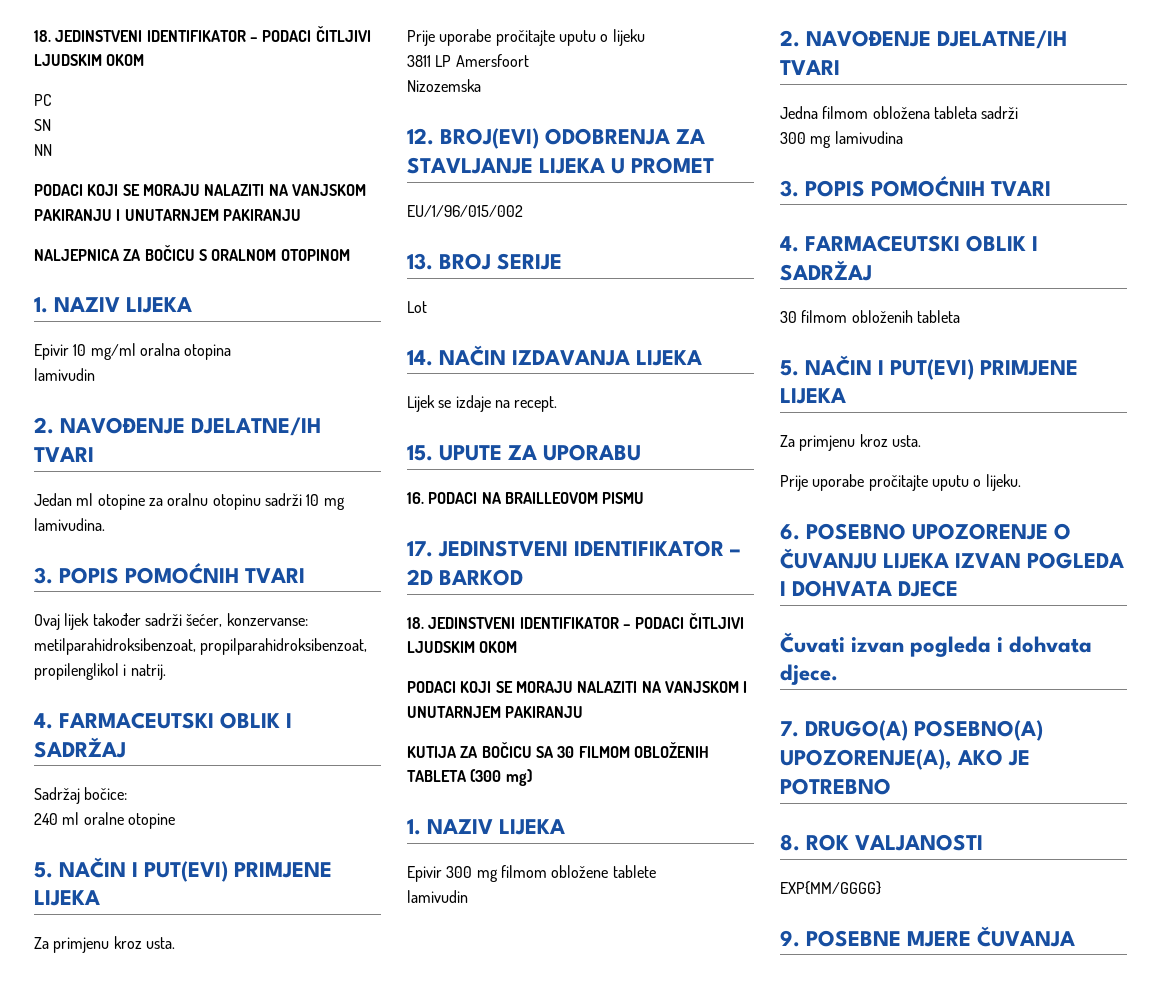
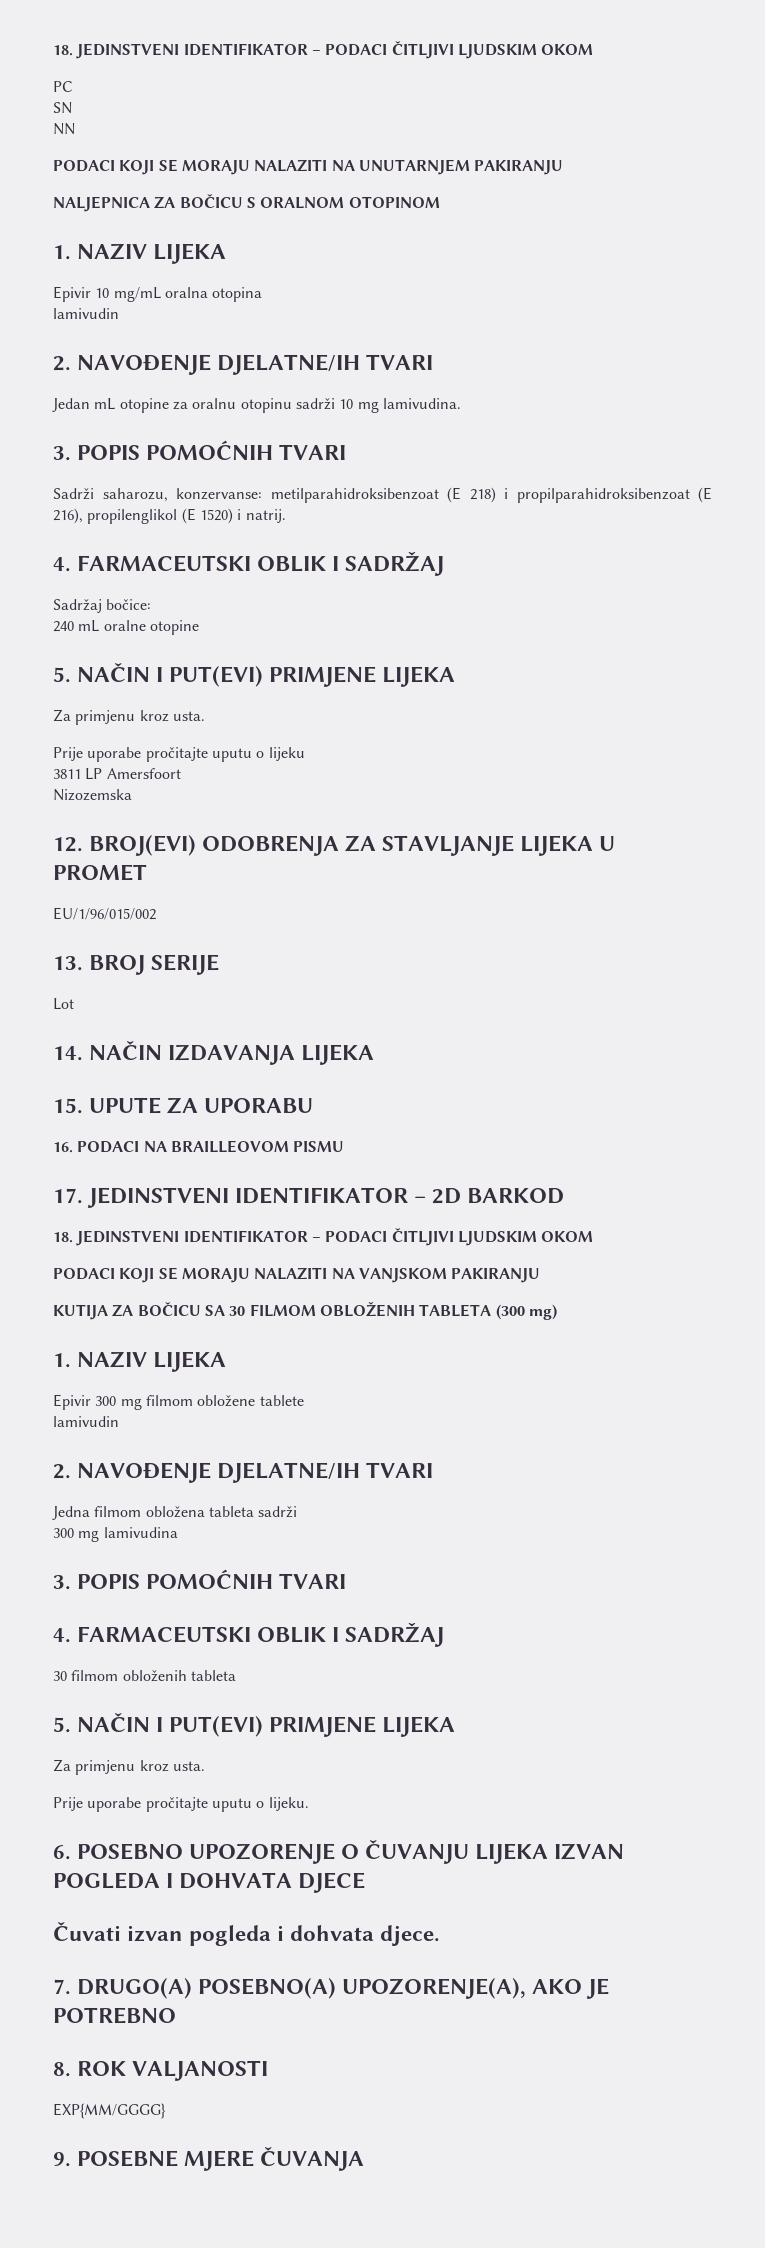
[291,184,366,196] [34,209,121,221] VANJSKOM PAKIRANJU I -> (355, 165) none
[90,343,136,360] mg/ml -> [113,287,161,302] mg/mL
[76,493,94,506] ml -> [94,398,116,410] mL
[34,613,308,630] [34,638,368,655] [34,663,119,680] Ovaj lijek također sadrži šećer, konzervanse: metilparahidroksibenzoat, propilparahidroksibenzoat, propilenglikol -> [53,487,712,503] [53,508,233,524] Sadrži saharozu, konzervanse: metilparahidroksibenzoat (E 218) i propilparahidroksibenzoat (E 216), propilenglikol (E 1520)
[62,812,80,825] ml -> [78,620,100,632] mL
[407,395,558,412] // Lijek se izdaje na recept. -> (375, 1054) none
[743,681,748,693] [407,706,501,718] I UNUTARNJEM -> (447, 1275) none

